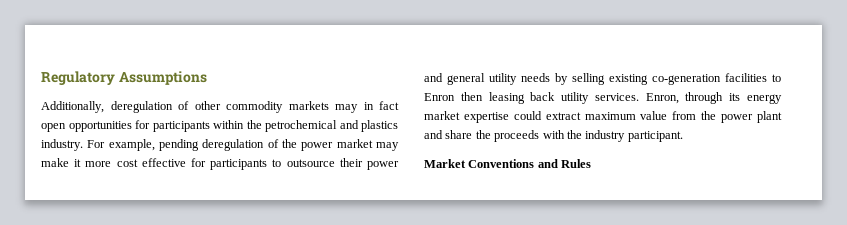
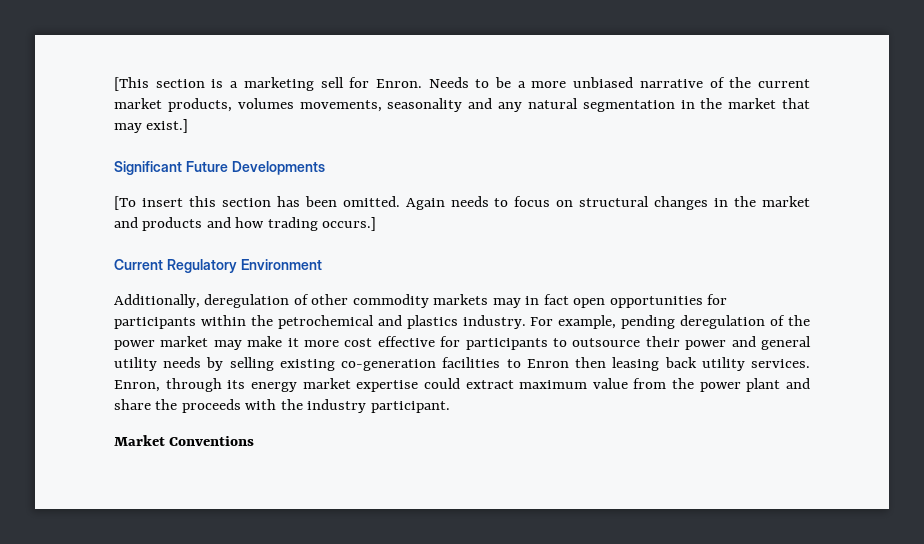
[41,71,207,85] Regulatory Assumptions -> [114,77,810,91] [114,98,810,112] [114,119,189,133] [114,161,325,175] [114,196,810,210] [114,217,377,231] [114,259,322,273] [This section is a marketing sell for Enron. Needs to be a more unbiased narrative of the current market products, volumes movements, seasonality and any natural segmentation in the market that may exist.] // Significant Future Developments // [To insert this section has been omitted. Again needs to focus on structural changes in the market and products and how trading occurs.] // Current Regulatory Environment
[537,159,592,168] and Rules -> (255, 441) none

